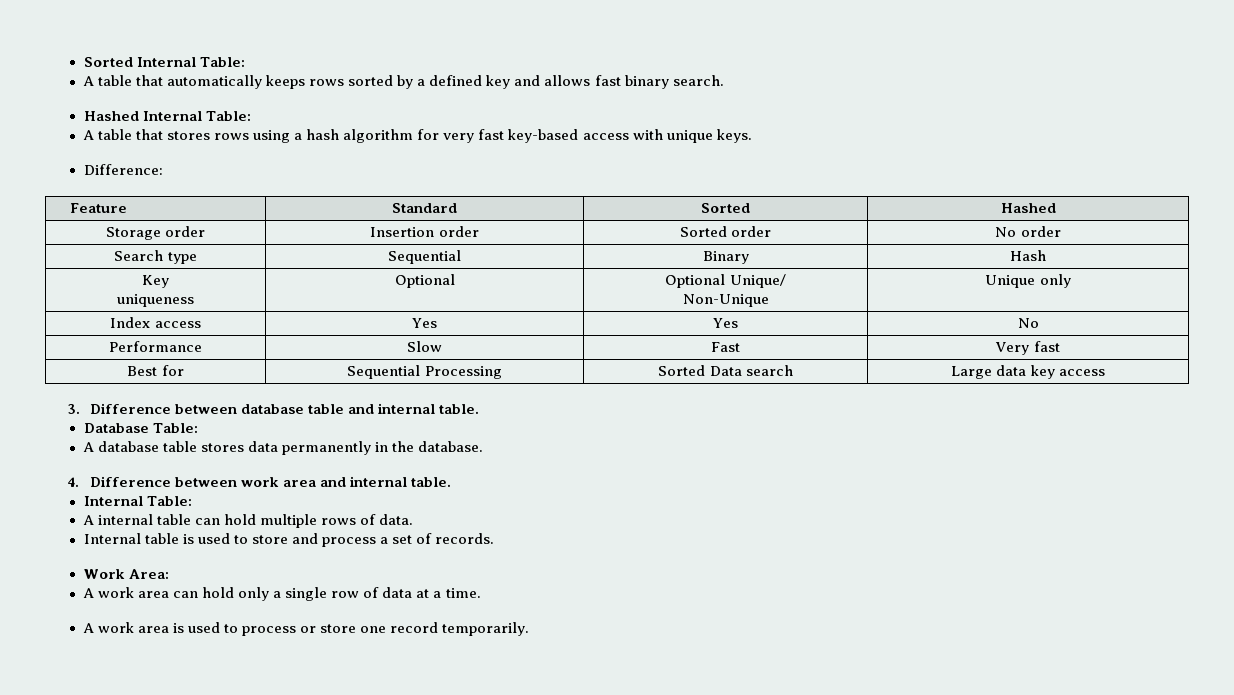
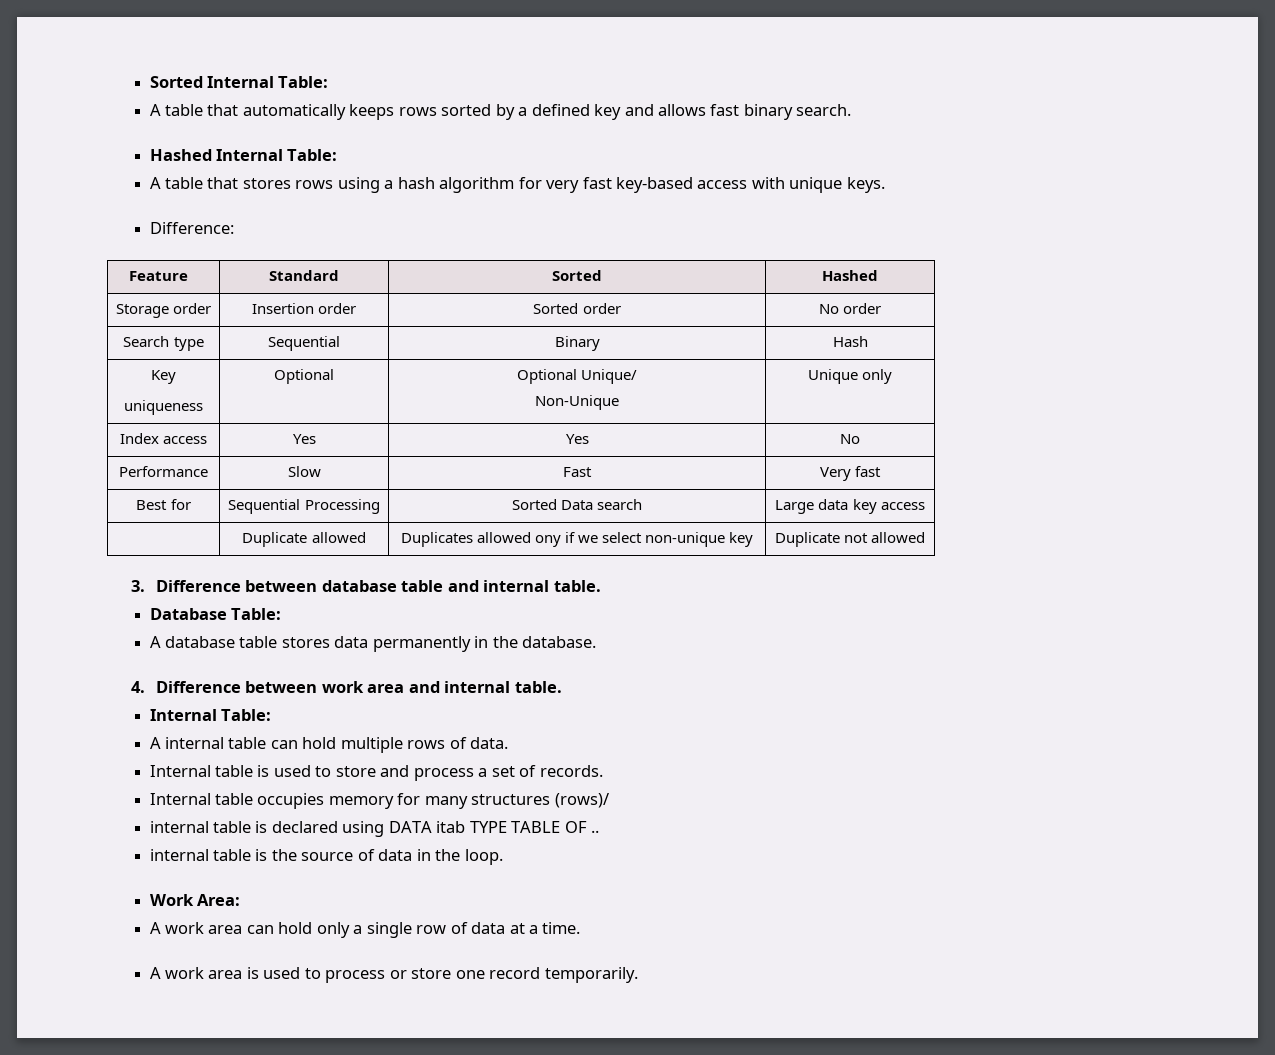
(1105, 372) none -> [242,532,366,547] [400,532,754,547] [774,532,926,547] // | Duplicate allowed | Duplicates allowed ony if we select non-unique key | Duplicate not allowed
(495, 538) none -> [149,793,609,809] [149,821,600,837] [149,849,503,865] // Internal table occupies memory for many structures (rows)/ // internal table is declared using DATA itab TYPE TABLE OF .. // internal table is the source of data in the loop.

